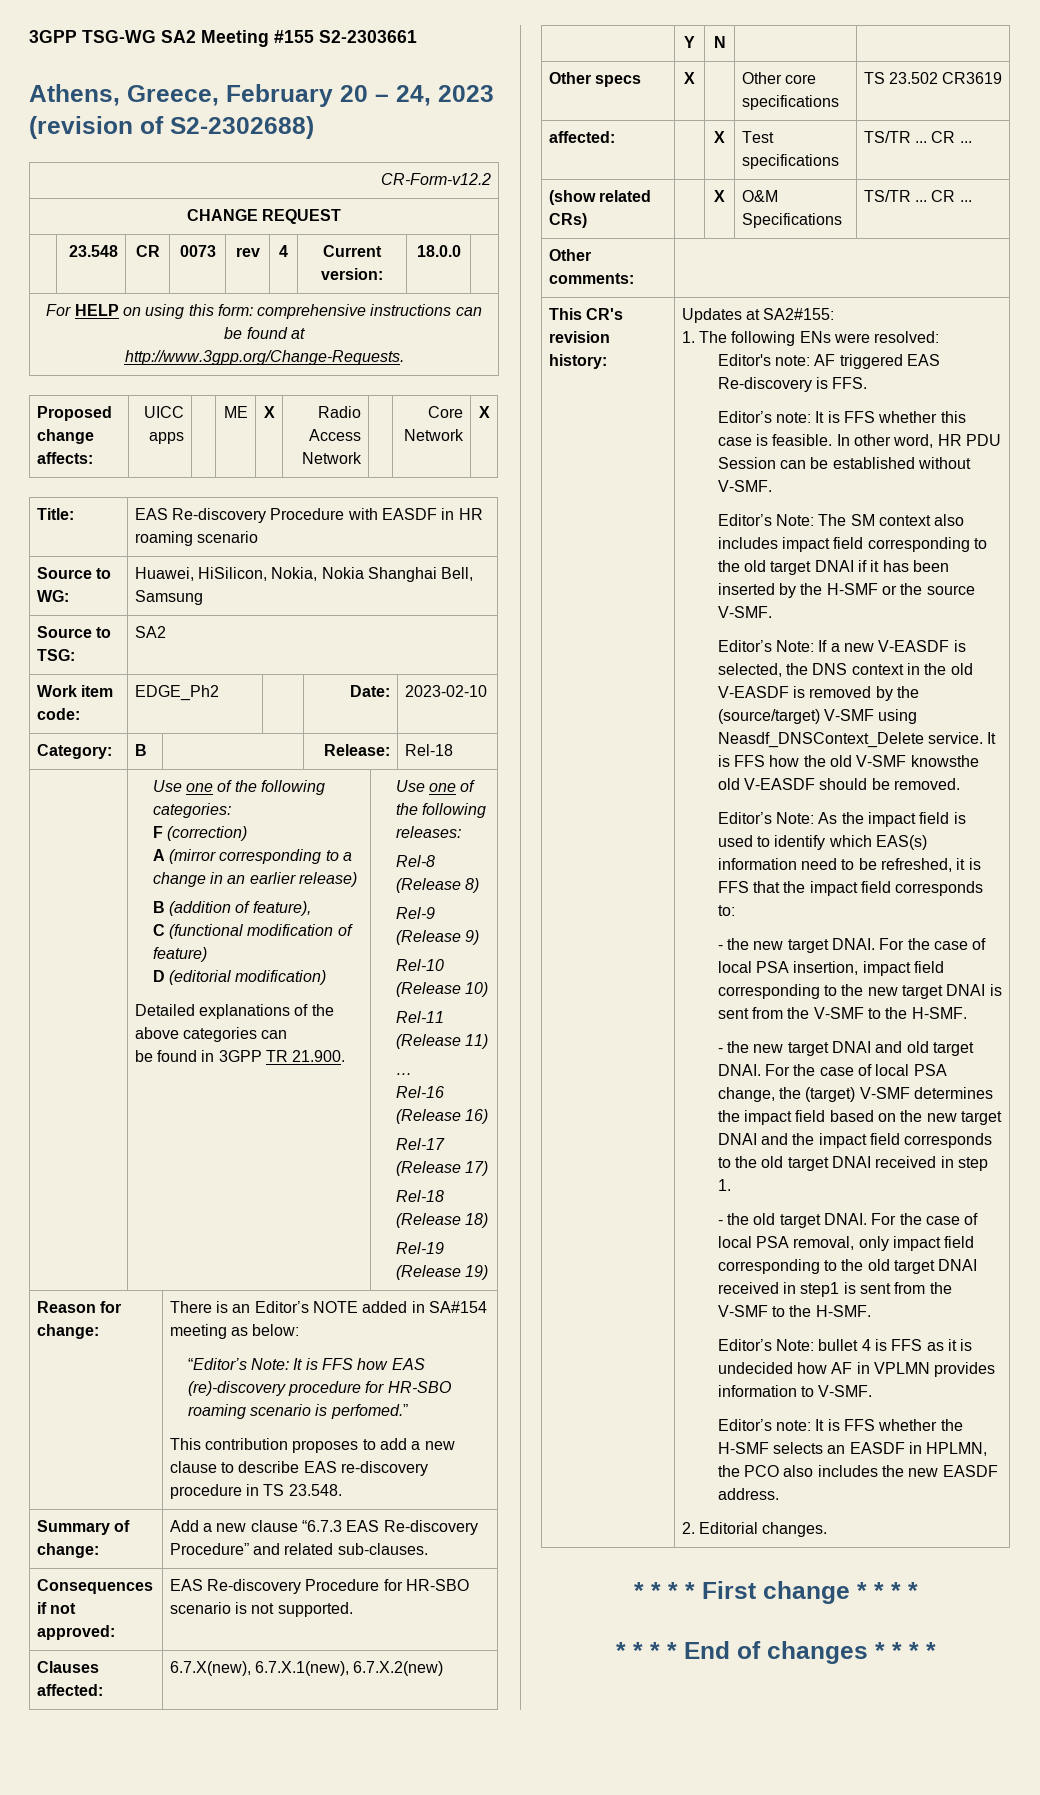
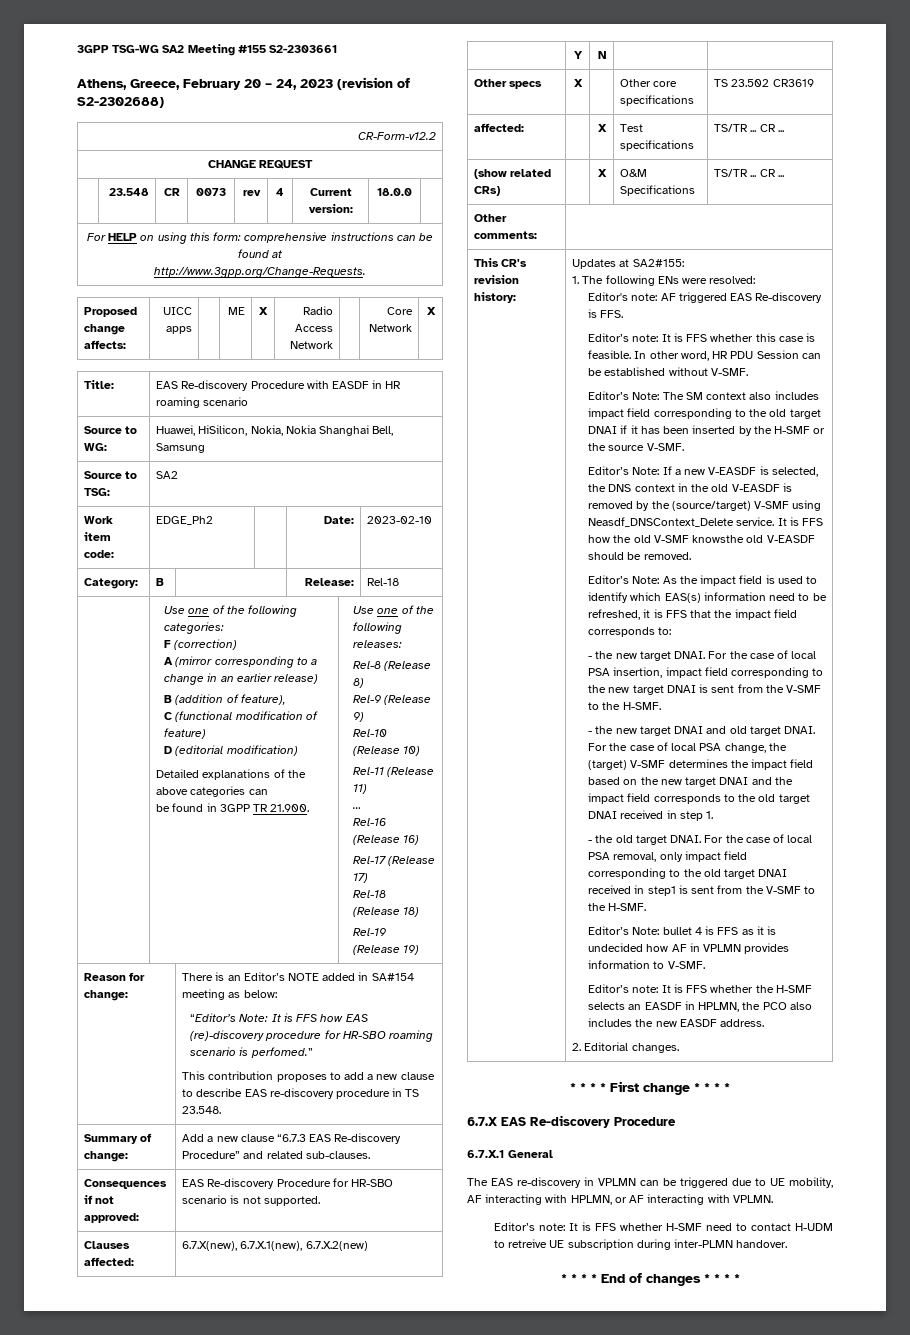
(918, 1590) none -> [467,1115,676,1128] [467,1150,553,1158] [467,1177,833,1188] [467,1194,773,1205] [493,1222,833,1231] [493,1239,788,1250] // 6.7.X EAS Re-discovery Procedure // 6.7.X.1 General // The EAS re-discovery in VPLMN can be triggered due to UE mobility, AF interacting with HPLMN, or AF interacting with VPLMN. // Editor’s note: It is FFS whether H-SMF need to contact H-UDM to retreive UE subscription during inter-PLMN handover.

